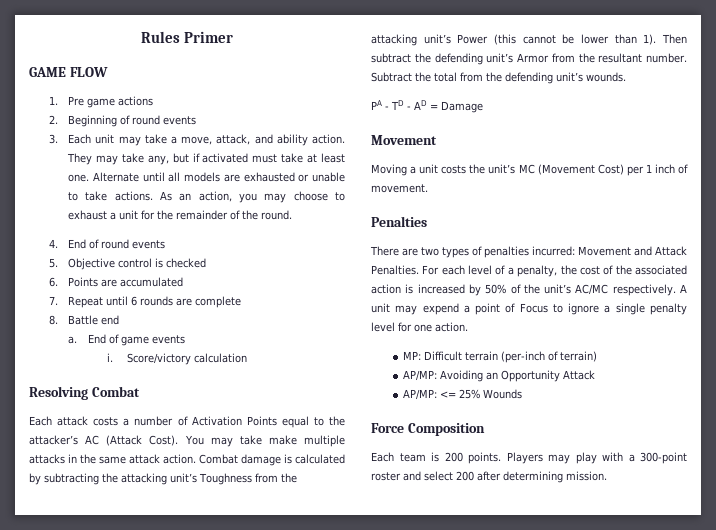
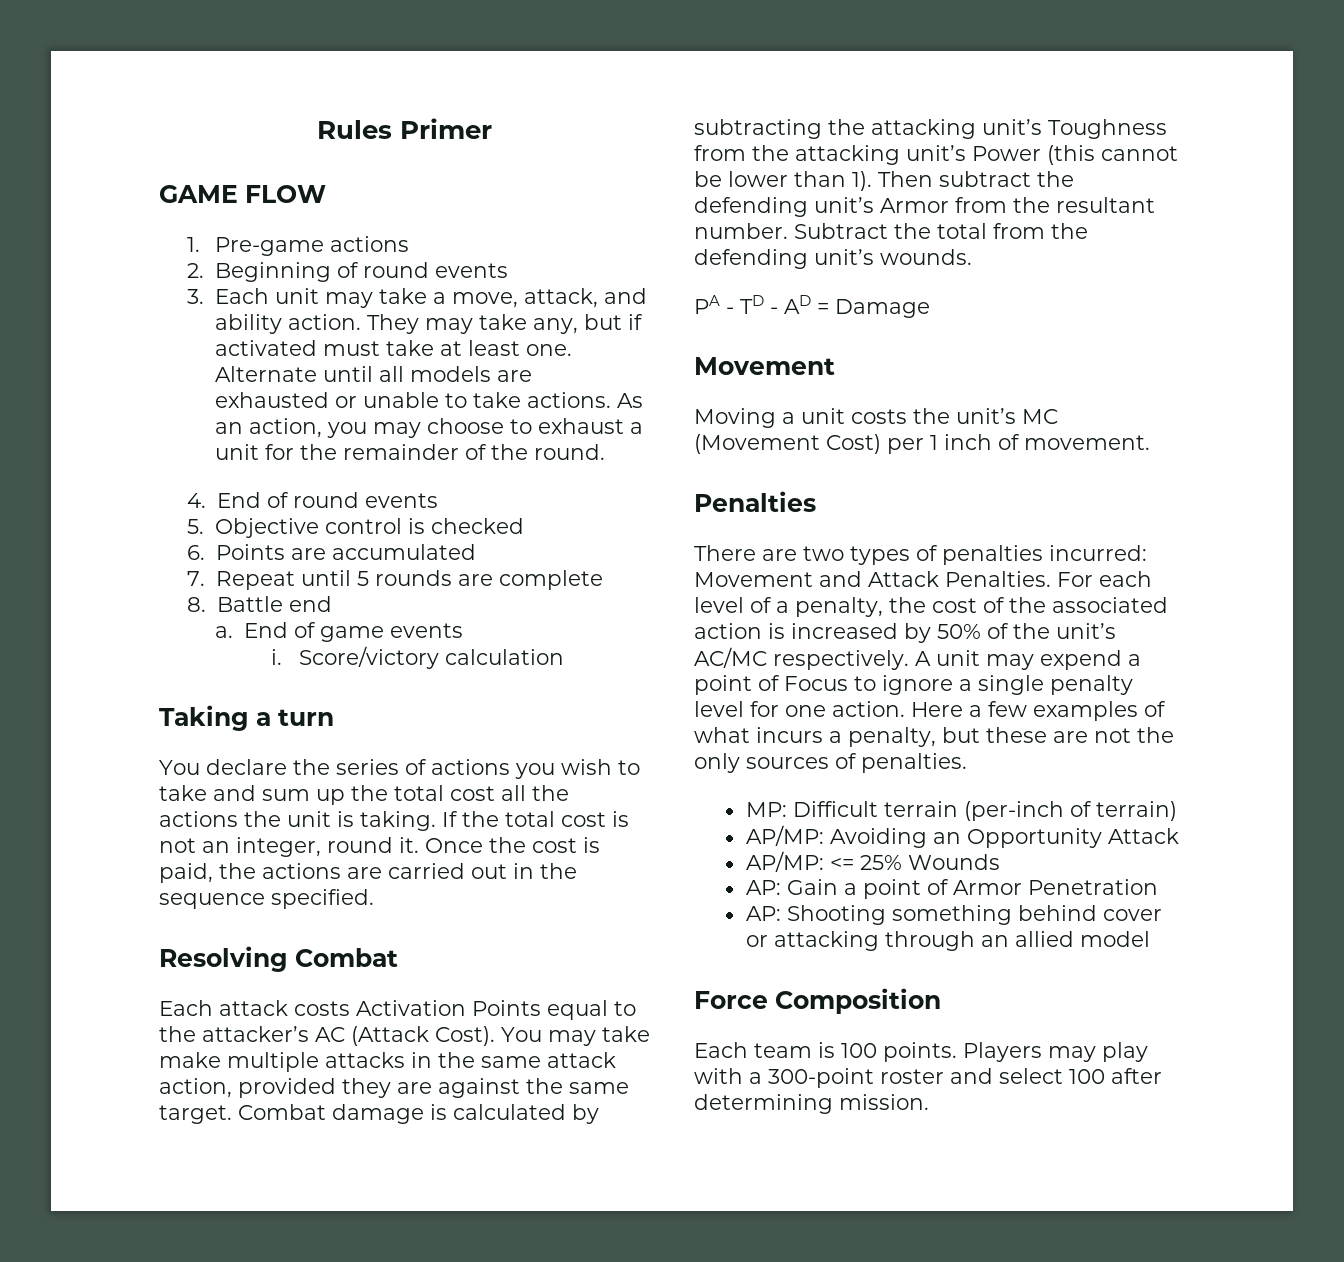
[68,96,116,108] Pre game -> [215,237,325,256] Pre-game
[131,296,138,306] 6 -> [356,571,369,586] 5
(247, 358) none -> [159,705,334,731] [159,759,640,779] [159,785,569,805] [159,811,629,831] [159,837,600,857] [159,863,577,883] [159,889,374,909] // Taking a turn // You declare the series of actions you wish to take and sum up the total cost all the actions the unit is taking. If the total cost is not an integer, round it. Once the cost is paid, the actions are carried out in the sequence specified.
[123,416,188,426] a number of -> (350, 1008) none
[163,454,196,464] action. -> [159,1078,629,1098] [159,1105,232,1124] action, provided they are against the same target.
(468, 327) none -> [911,701,1166,721] [694,727,1174,747] [694,753,967,773] Here a few examples of what incurs a penalty, but these are not the only sources of penalties.
(522, 394) none -> [745,879,1158,899] [745,905,1162,925] [745,931,1150,951] // AP: Gain a point of Armor Penetration // AP: Shooting something behind cover or attacking through an allied model
[444,452,463,462] 200 -> [841,1043,877,1058] 100
[456,471,474,481] 200 -> [1069,1069,1105,1084] 100

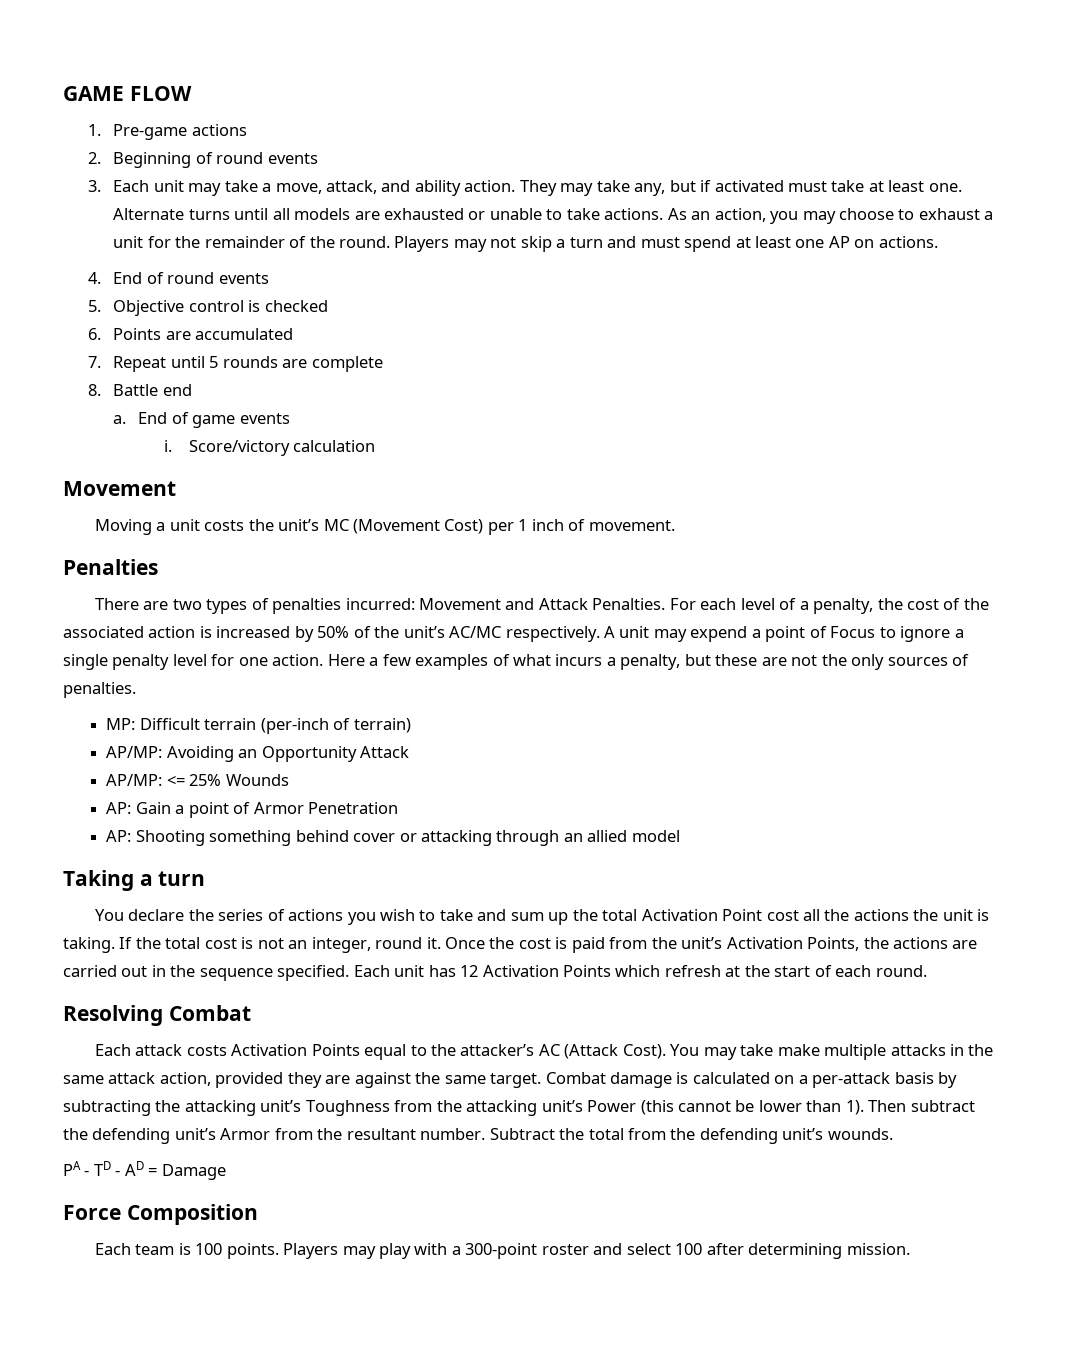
[317,118,492,139] Rules Primer // -> (63, 93) none
(318, 374) none -> [188,209,230,220] turns
(606, 452) none -> [394,236,938,252] Players may not skip a turn and must spend at least one AP on actions.
[159,705,334,731] [159,759,640,779] [159,785,569,805] [159,811,629,831] [159,837,600,857] [159,863,577,883] [159,889,374,909] [159,946,398,972] [159,1000,636,1020] [159,1026,650,1046] [159,1052,616,1072] [159,1078,629,1098] [159,1104,599,1124] [694,119,1167,139] [694,145,1178,165] [694,171,1074,191] [694,197,1155,217] [694,223,1088,239] [694,249,972,269] [694,295,930,318] // Taking a turn // You declare the series of actions you wish to take and sum up the total cost all the actions the unit is taking. If the total cost is not an integer, round it. Once the cost is paid, the actions are carried out in the sequence specified. // Resolving Combat // Each attack costs Activation Points equal to the attacker’s AC (Attack Cost). You may take make multiple attacks in the same attack action, provided they are against the same target. Combat damage is calculated by subtracting the attacking unit’s Toughness from the attacking unit’s Power (this cannot be lower than 1). Then subtract the defending unit’s Armor from the resultant number. Subtract the total from the defending unit’s wounds. // PA - TD - AD = Damage -> (376, 446) none
(1150, 939) none -> [63,870,206,891] [94,909,990,925] [63,937,978,953] [63,965,927,981] [63,1005,251,1026] [94,1044,994,1060] [63,1072,958,1088] [63,1100,975,1116] [63,1128,893,1144] [63,1161,226,1180] // Taking a turn // You declare the series of actions you wish to take and sum up the total Activation Point cost all the actions the unit is taking. If the total cost is not an integer, round it. Once the cost is paid from the unit’s Activation Points, the actions are carried out in the sequence specified. Each unit has 12 Activation Points which refresh at the start of each round. // Resolving Combat // Each attack costs Activation Points equal to the attacker’s AC (Attack Cost). You may take make multiple attacks in the same attack action, provided they are against the same target. Combat damage is calculated on a per-attack basis by subtracting the attacking unit’s Toughness from the attacking unit’s Power (this cannot be lower than 1). Then subtract the defending unit’s Armor from the resultant number. Subtract the total from the defending unit’s wounds. // PA - TD - AD = Damage

